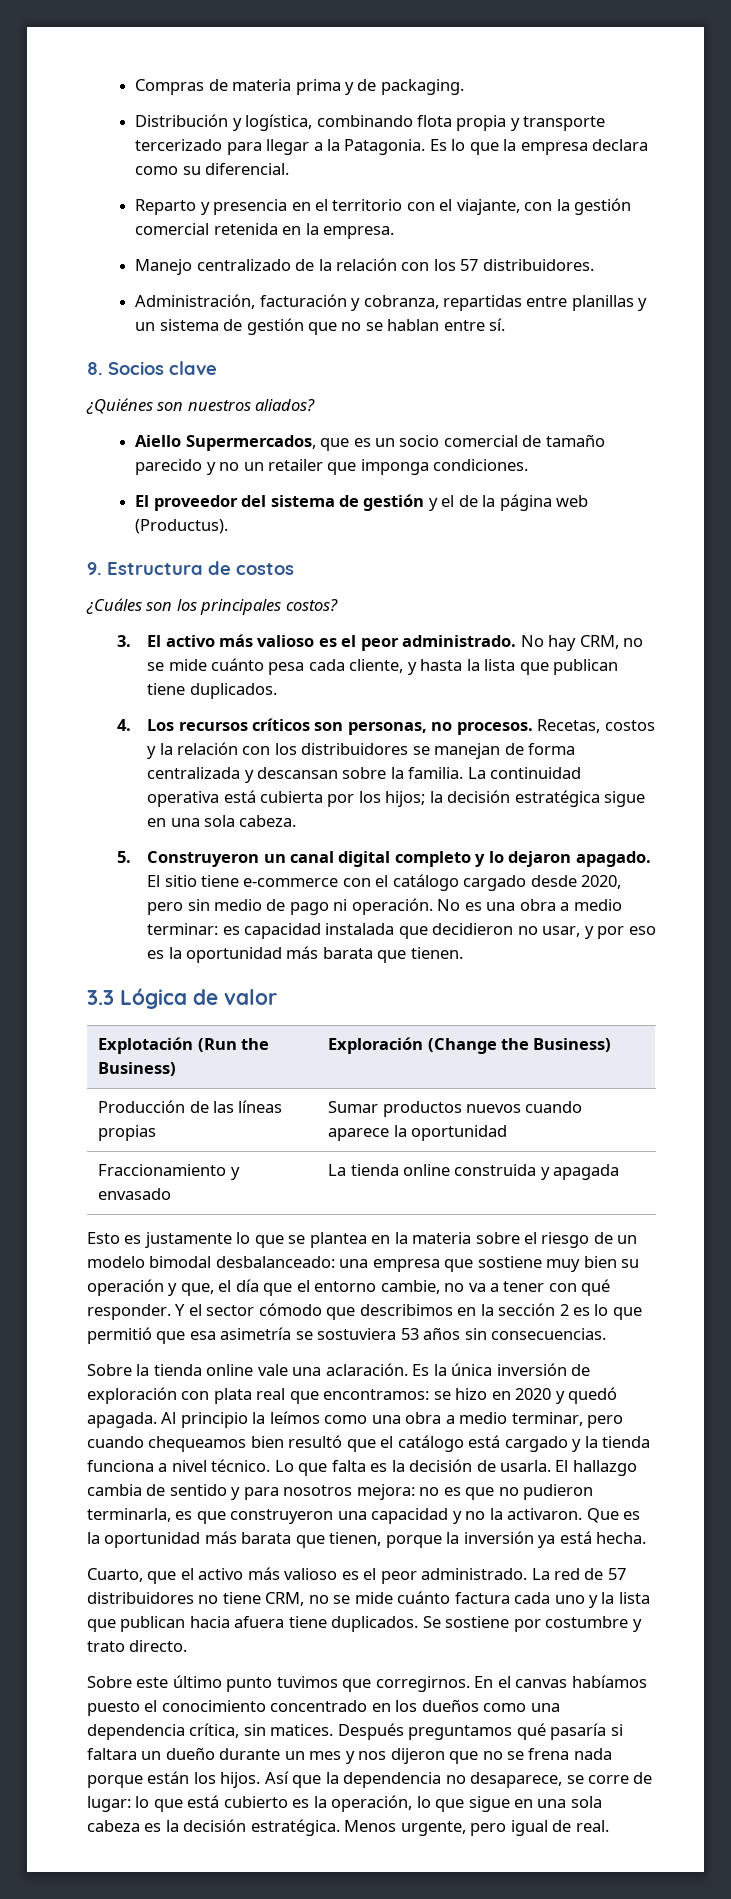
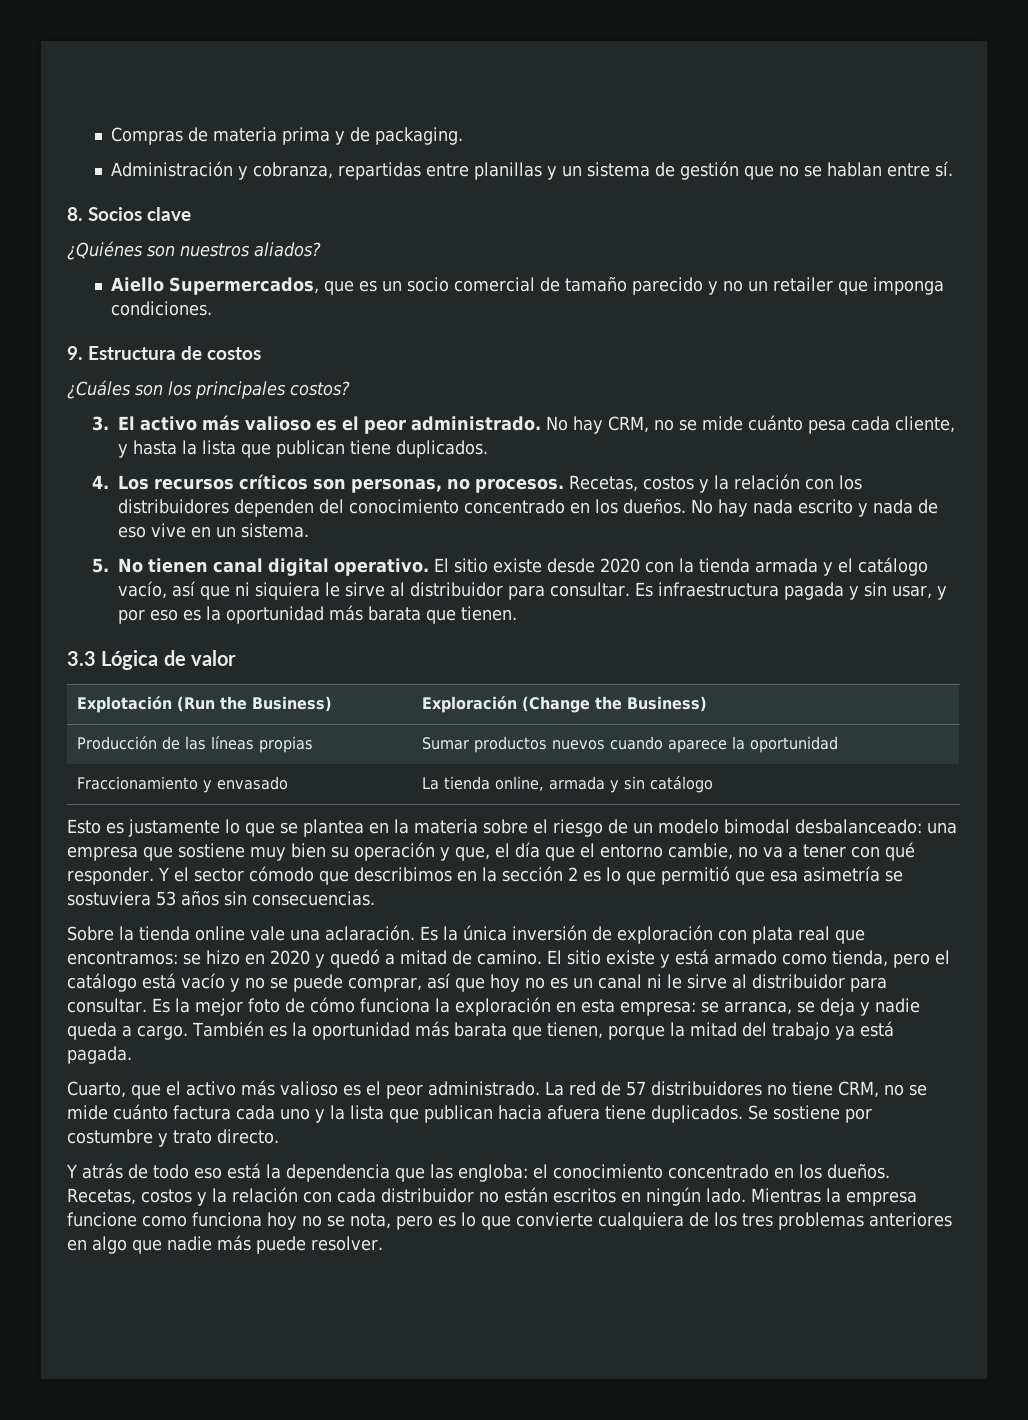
[135,114,606,131] [135,139,649,155] [135,163,290,175] [135,198,632,215] [135,223,395,239] [135,258,594,275] [135,294,347,309] Distribución y logística, combinando flota propia y transporte tercerizado para llegar a la Patagonia. Es lo que la empresa declara como su diferencial. // Reparto y presencia en el territorio con el viajante, con la gestión comercial retenida en la empresa. // Manejo centralizado de la relación con los 57 distribuidores. // Administración, facturación -> [111,161,234,177] Administración
[135,494,589,511] [135,519,229,534] // El proveedor del sistema de gestión y el de la página web (Productus). -> (213, 308) none
[412,743,576,759] [147,767,582,783] [147,790,646,807] [147,815,297,827] [117,851,651,867] [147,874,622,891] [147,898,622,915] [147,923,538,939] se manejan de forma centralizada y descansan sobre la familia. La continuidad operativa está cubierta por los hijos; la decisión estratégica sigue en una sola cabeza. // 5. Construyeron un canal digital completo y lo dejaron apagado. El sitio tiene e-commerce con el catálogo cargado desde 2020, pero sin medio de pago ni operación. No es una obra a medio terminar: es capacidad instalada que decidieron no -> [233,499,938,517] [117,523,309,538] [91,557,928,576] [117,581,887,600] dependen del conocimiento concentrado en los dueños. No hay nada escrito y nada de eso vive en un sistema. // 5. No tienen canal digital operativo. El sitio existe desde 2020 con la tienda armada y el catálogo vacío, así que ni siquiera le sirve al distribuidor para consultar. Es infraestructura pagada y sin
[403,1164,620,1180] online construida y apagada -> [494,776,713,793] online, armada y sin catálogo
[87,1411,624,1428] [87,1435,651,1452] [87,1459,637,1476] [87,1484,594,1500] [87,1508,619,1524] apagada. Al principio la leímos como una obra a medio terminar, pero cuando chequeamos bien resultó que el catálogo está cargado y la tienda funciona a nivel técnico. Lo que falta es la decisión de usarla. El hallazgo cambia de sentido y para nosotros mejora: no es que no pudieron terminarla, es que construyeron una capacidad y no la activaron. Que -> [385,949,950,968] [67,973,887,992] [67,997,920,1016] [67,1021,264,1040] a mitad de camino. El sitio existe y está armado como tienda, pero el catálogo está vacío y no se puede comprar, así que hoy no es un canal ni le sirve al distribuidor para consultar. Es la mejor foto de cómo funciona la exploración en esta empresa: se arranca, se deja y nadie queda a cargo. También
[463,1531,534,1544] inversión -> [689,1022,830,1040] mitad del trabajo
[596,1532,647,1544] hecha. -> [67,1046,132,1064] pagada.
[87,1675,647,1692] [87,1701,140,1716] Sobre este último punto tuvimos que corregirnos. En el canvas habíamos puesto -> [66,1163,528,1182] Y atrás de todo eso está la dependencia que las engloba:
[421,1699,560,1712] [87,1723,623,1740] [87,1747,612,1764] [87,1771,653,1788] [87,1795,602,1812] [87,1819,609,1836] dueños como una dependencia crítica, sin matices. Después preguntamos qué pasaría si faltara un dueño durante un mes y nos dijeron que no se frena nada porque están los hijos. Así que la dependencia no desaparece, se corre de lugar: lo que está cubierto es la operación, lo que sigue en una sola cabeza es la decisión estratégica. Menos urgente, pero igual de real. -> [827,1164,890,1179] [67,1187,917,1206] [67,1212,952,1230] [67,1235,383,1254] dueños. Recetas, costos y la relación con cada distribuidor no están escritos en ningún lado. Mientras la empresa funcione como funciona hoy no se nota, pero es lo que convierte cualquiera de los tres problemas anteriores en algo que nadie más puede resolver.

